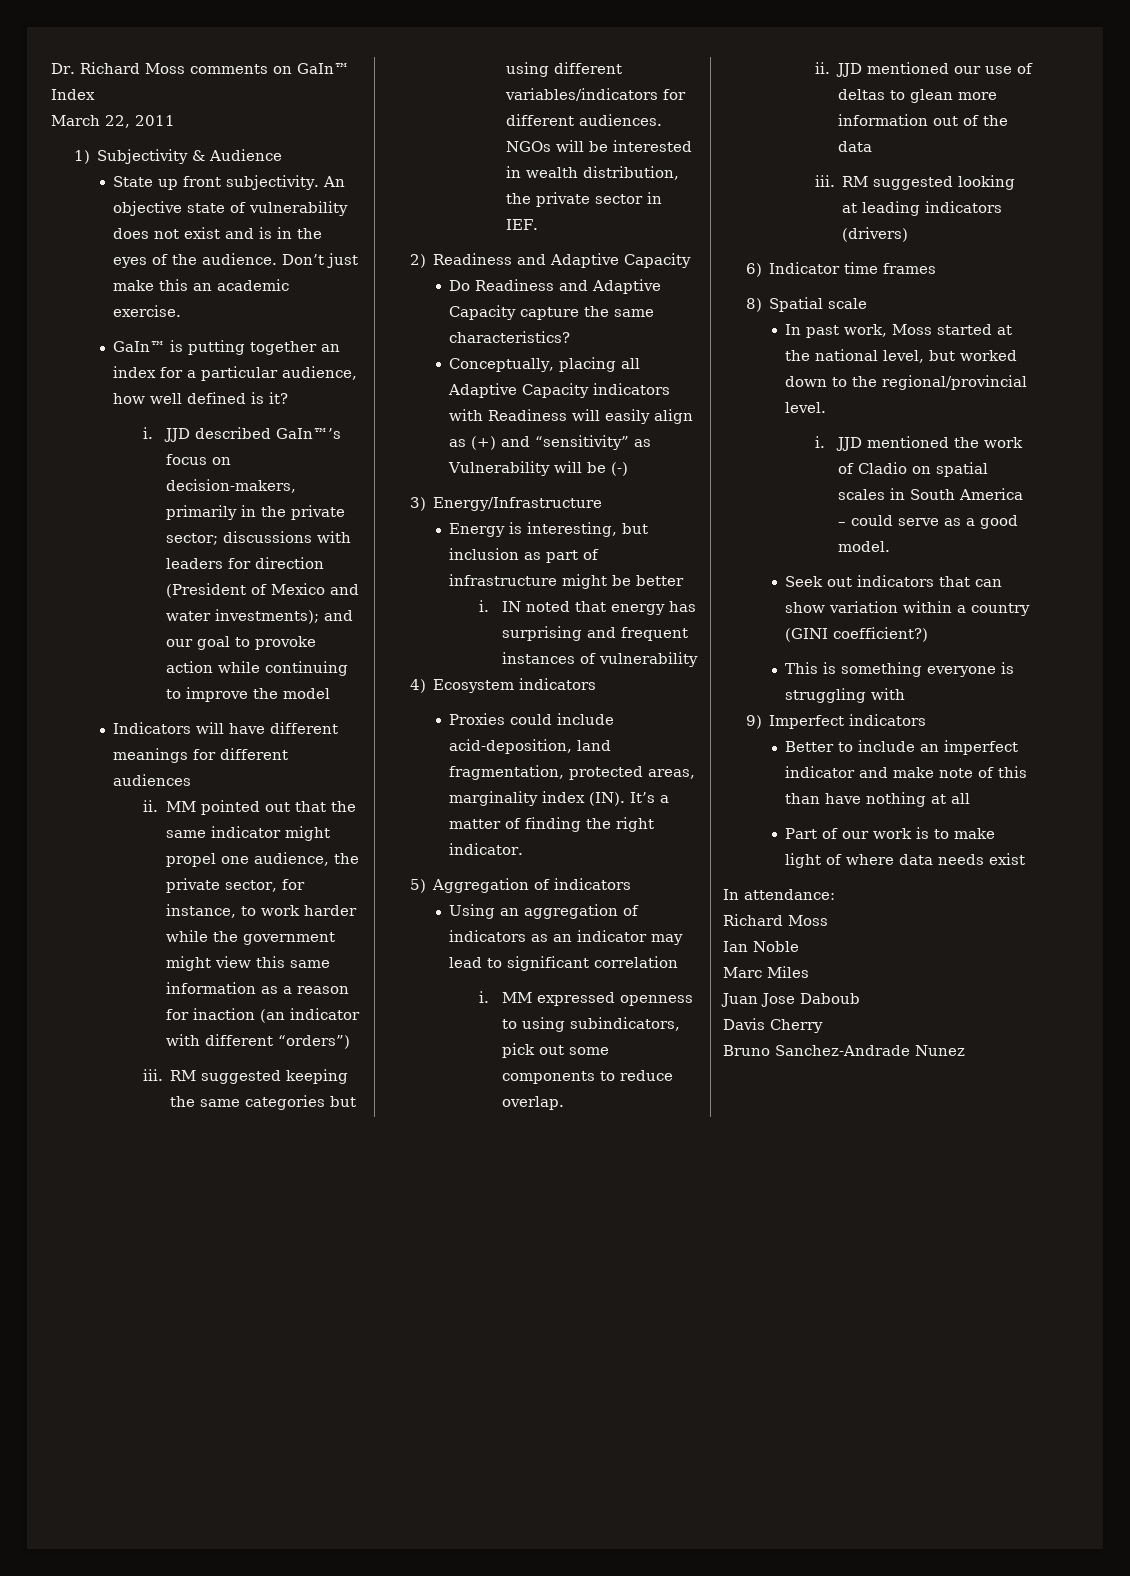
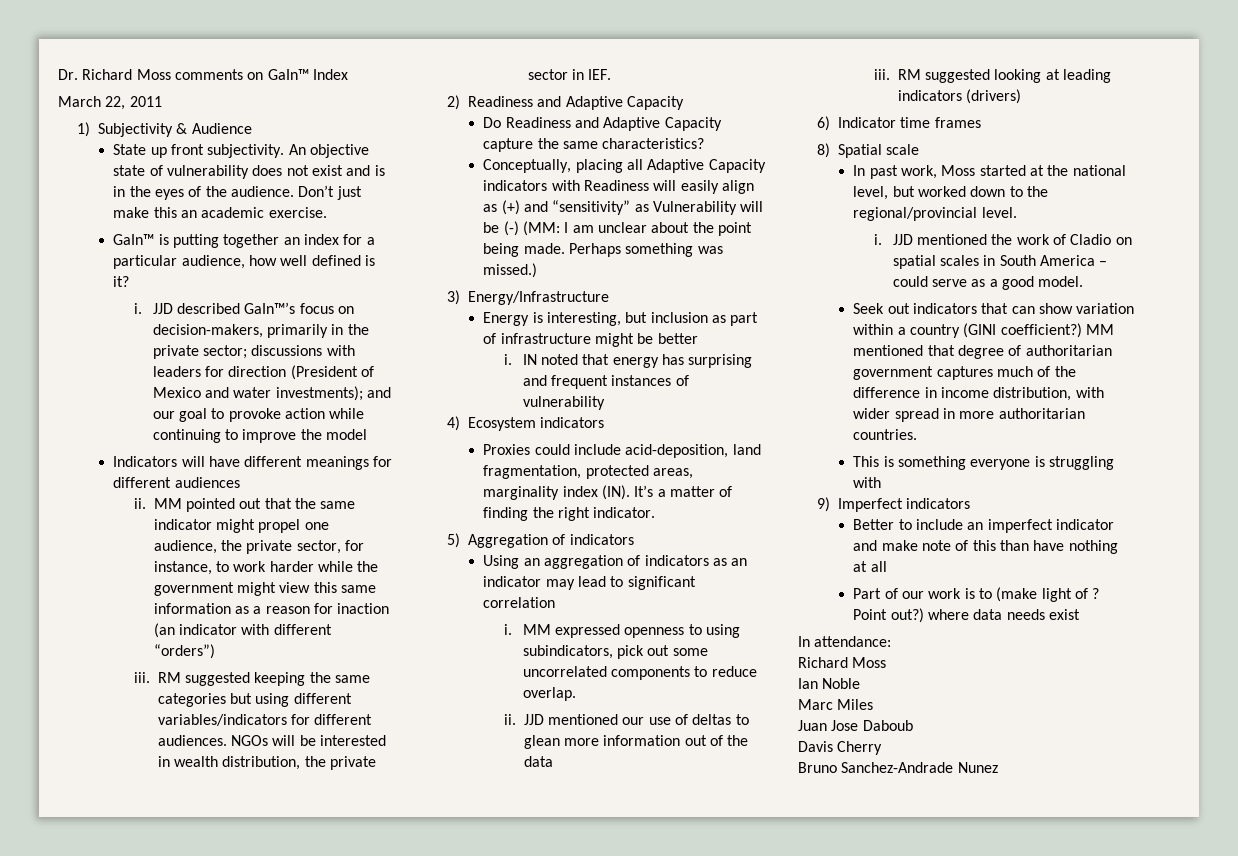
(629, 469) none -> [523,221,753,236] [483,243,723,257] [483,263,538,278] (MM: I am unclear about the point being made. Perhaps something was missed.)
(609, 1051) none -> [522,666,607,677] uncorrelated
(929, 634) none -> [1086,324,1115,335] [853,345,1112,359] [853,366,1076,380] [853,387,1104,401] [853,408,1085,422] [853,429,918,440] MM mentioned that degree of authoritarian government captures much of the difference in income distribution, with wider spread in more authoritarian countries.
[954,828,996,839] make -> [996,587,1038,602] (make
(843, 859) none -> [1092,588,1100,599] [853,608,924,623] ? Point out?)

